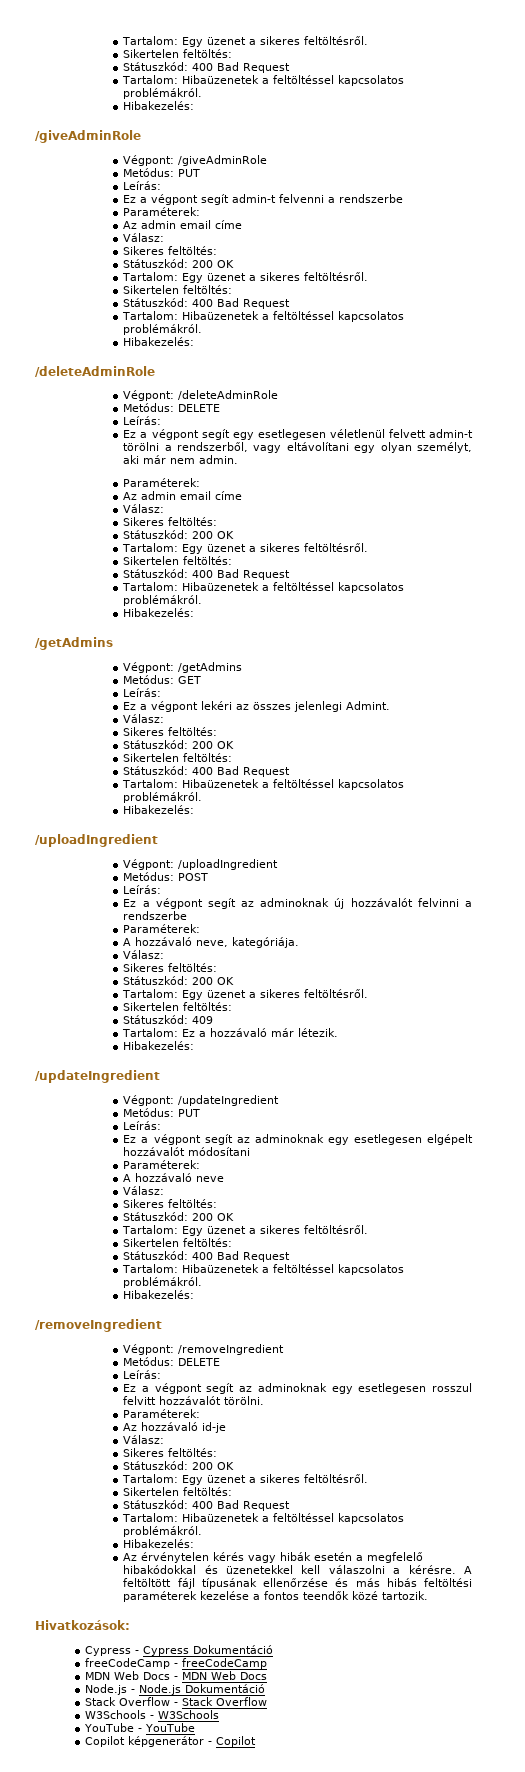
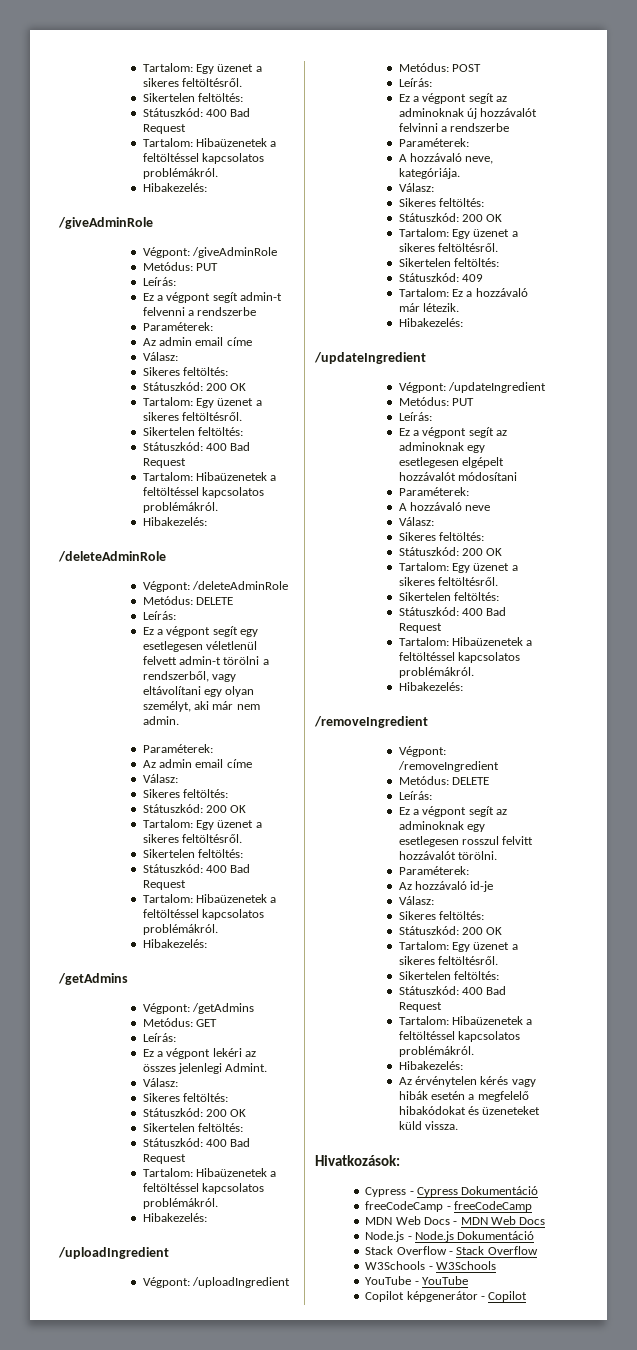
[123,1565,472,1574] [123,1578,472,1589] [123,1591,429,1602] hibakódokkal és üzenetekkel kell válaszolni a kérésre. A feltöltött fájl típusának ellenőrzése és más hibás feltöltési paraméterek kezelése a fontos teendők közé tartozik. -> [398,1106,541,1115] [398,1121,459,1130] hibakódokat és üzeneteket küld vissza.

